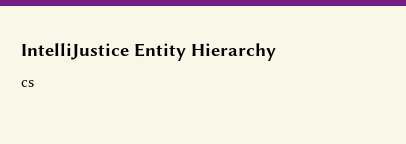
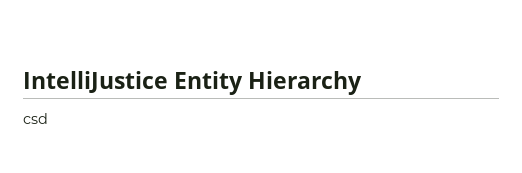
[21,80,34,87] cs -> [23,113,48,124] csd

